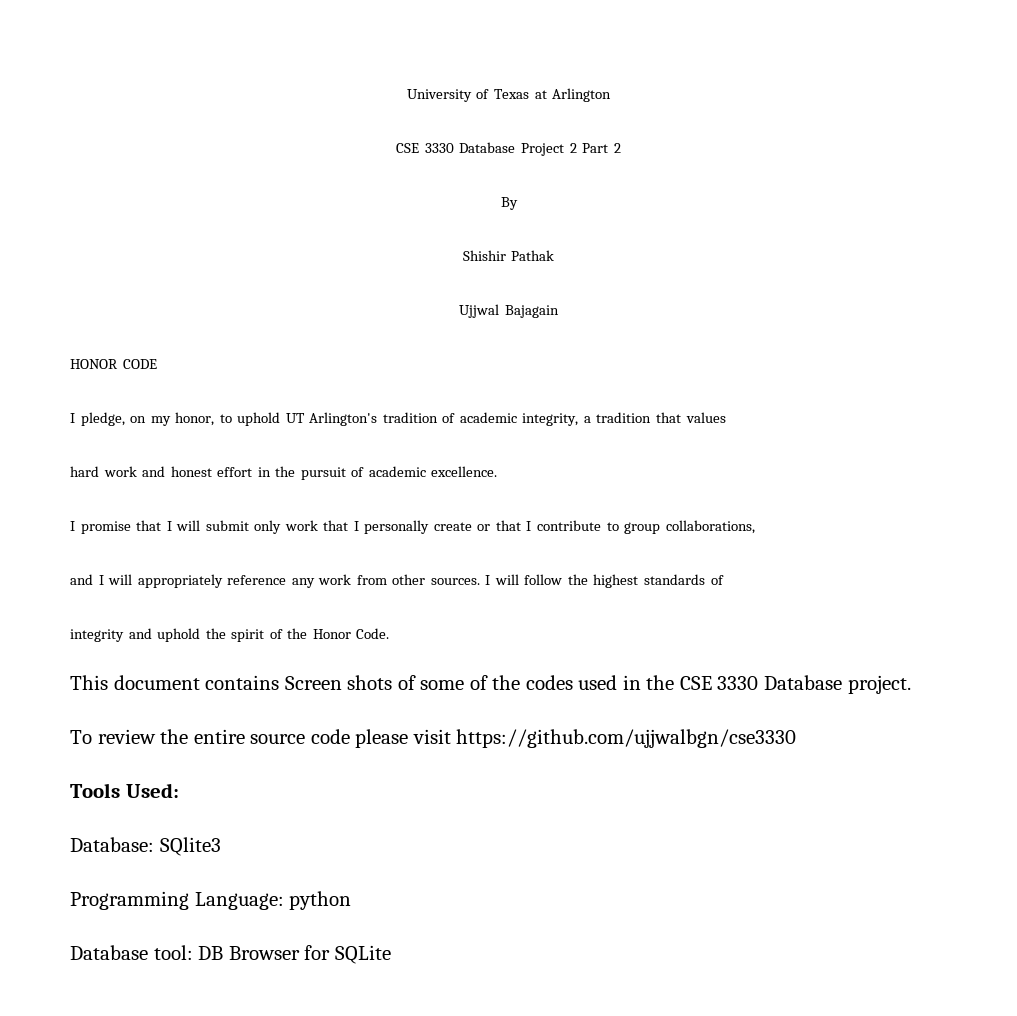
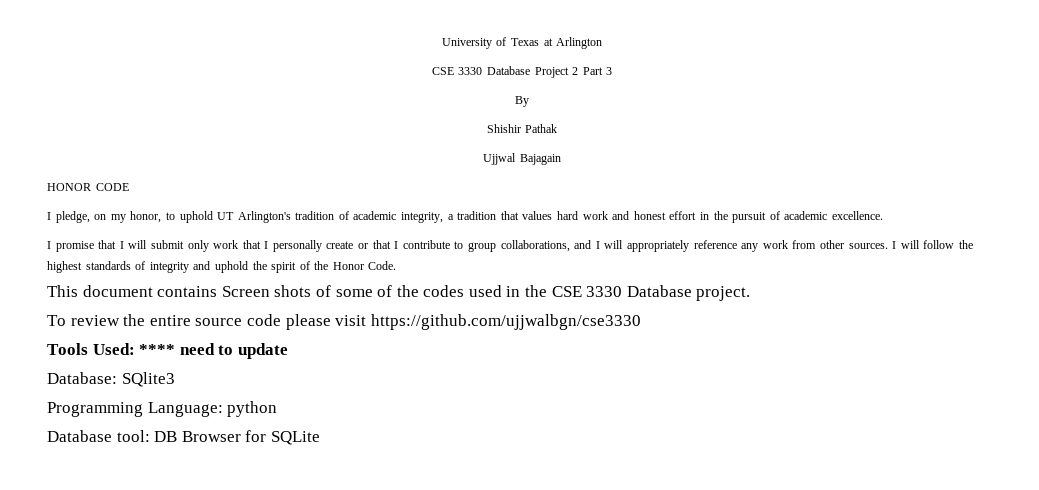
[613,143,621,153] 2 -> [606,67,613,75] 3
(726, 417) // -> (553, 215) none
(755, 527) // -> (570, 246) none
(724, 580) // -> (146, 265) none
(179, 790) none -> [139,343,288,359] **** need to update

